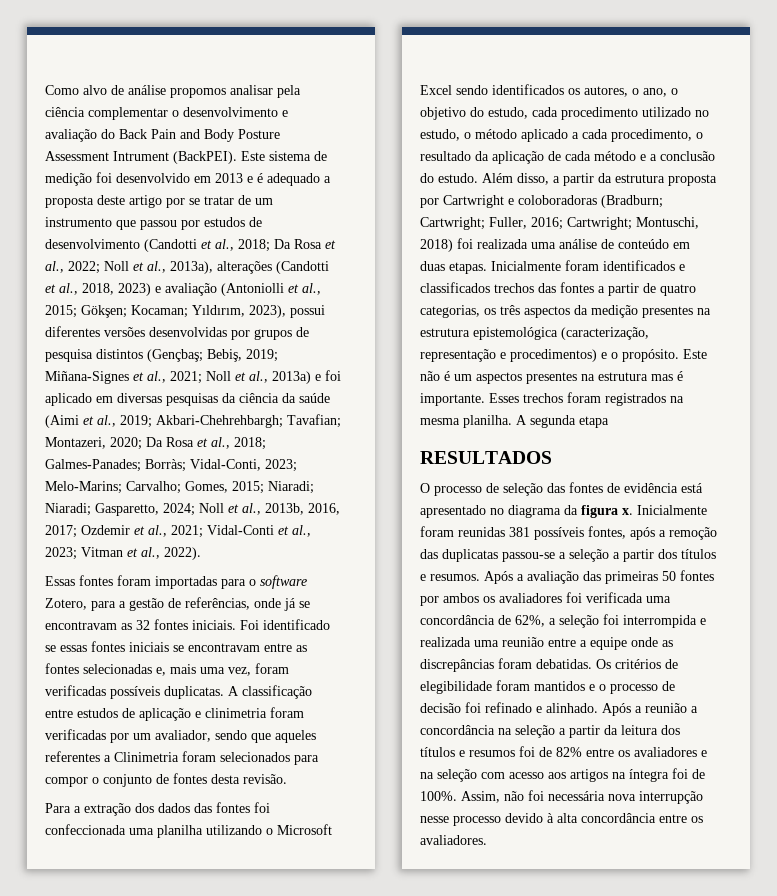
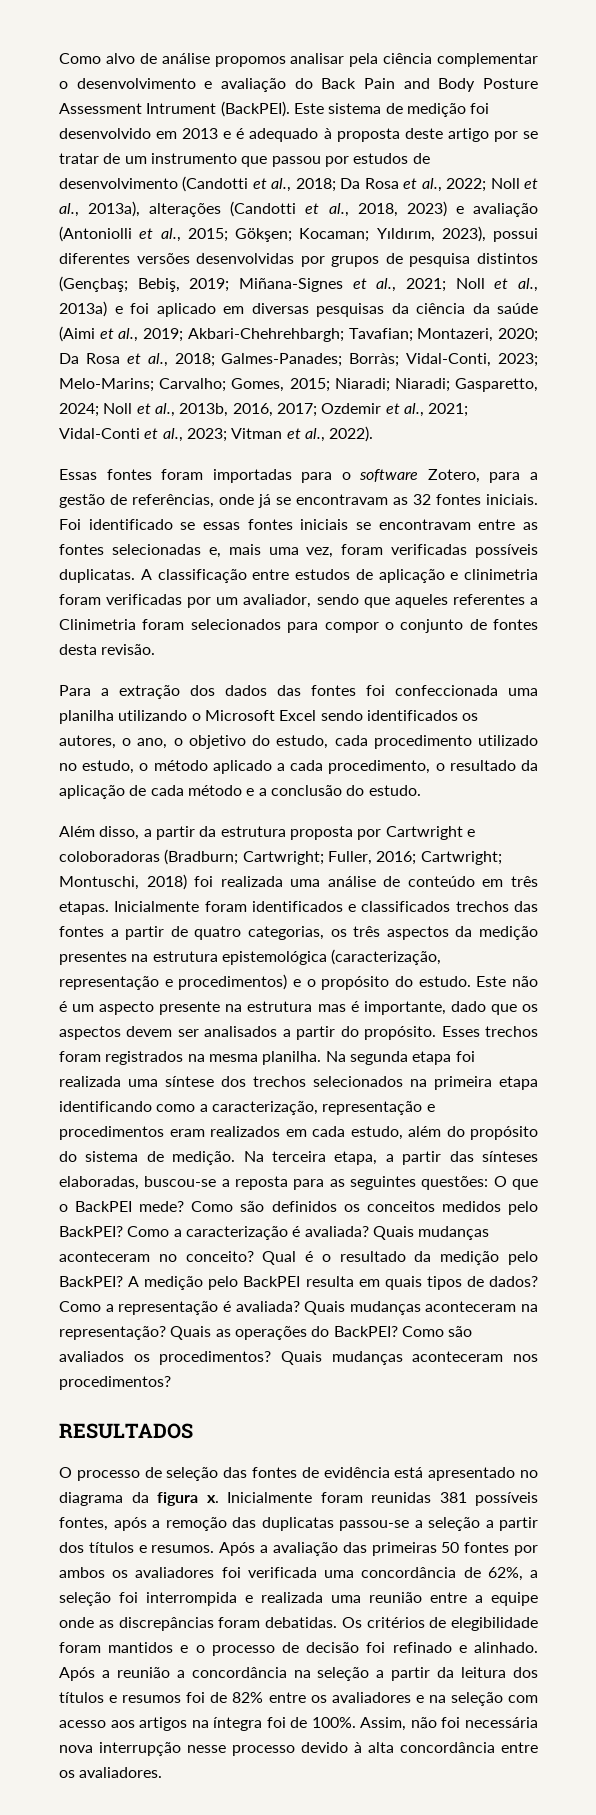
[324,176,331,183] a -> [323,128,332,139] à
(478, 178) none -> (421, 790) //
[420,261,445,271] duas -> [510,876,538,887] três
[622,349,679,362] propósito. -> [321,976,471,990] propósito do estudo.
[476,372,577,384] aspectos presentes -> [99,1001,221,1015] aspecto presente
[420,393,485,406] importante. -> [363,1001,538,1015] [59,1026,437,1040] importante, dado que os aspectos devem ser analisados a partir do propósito.
[516,415,527,425] A -> [325,1051,346,1062] Na
(609, 422) none -> [455,1051,475,1062] [59,1076,538,1090] [59,1101,435,1115] [59,1126,538,1140] [59,1151,538,1165] [59,1176,538,1190] [59,1201,538,1215] [59,1226,490,1240] [59,1251,538,1265] [59,1276,539,1290] [59,1301,538,1315] [59,1326,473,1340] [59,1351,538,1365] [59,1376,171,1390] foi realizada uma síntese dos trechos selecionados na primeira etapa identificando como a caracterização, representação e procedimentos eram realizados em cada estudo, além do propósito do sistema de medição. Na terceira etapa, a partir das sínteses elaboradas, buscou-se a reposta para as seguintes questões: O que o BackPEI mede? Como são definidos os conceitos medidos pelo BackPEI? Como a caracterização é avaliada? Quais mudanças aconteceram no conceito? Qual é o resultado da medição pelo BackPEI? A medição pelo BackPEI resulta em quais tipos de dados? Como a representação é avaliada? Quais mudanças aconteceram na representação? Quais as operações do BackPEI? Como são avaliados os procedimentos? Quais mudanças aconteceram nos procedimentos?

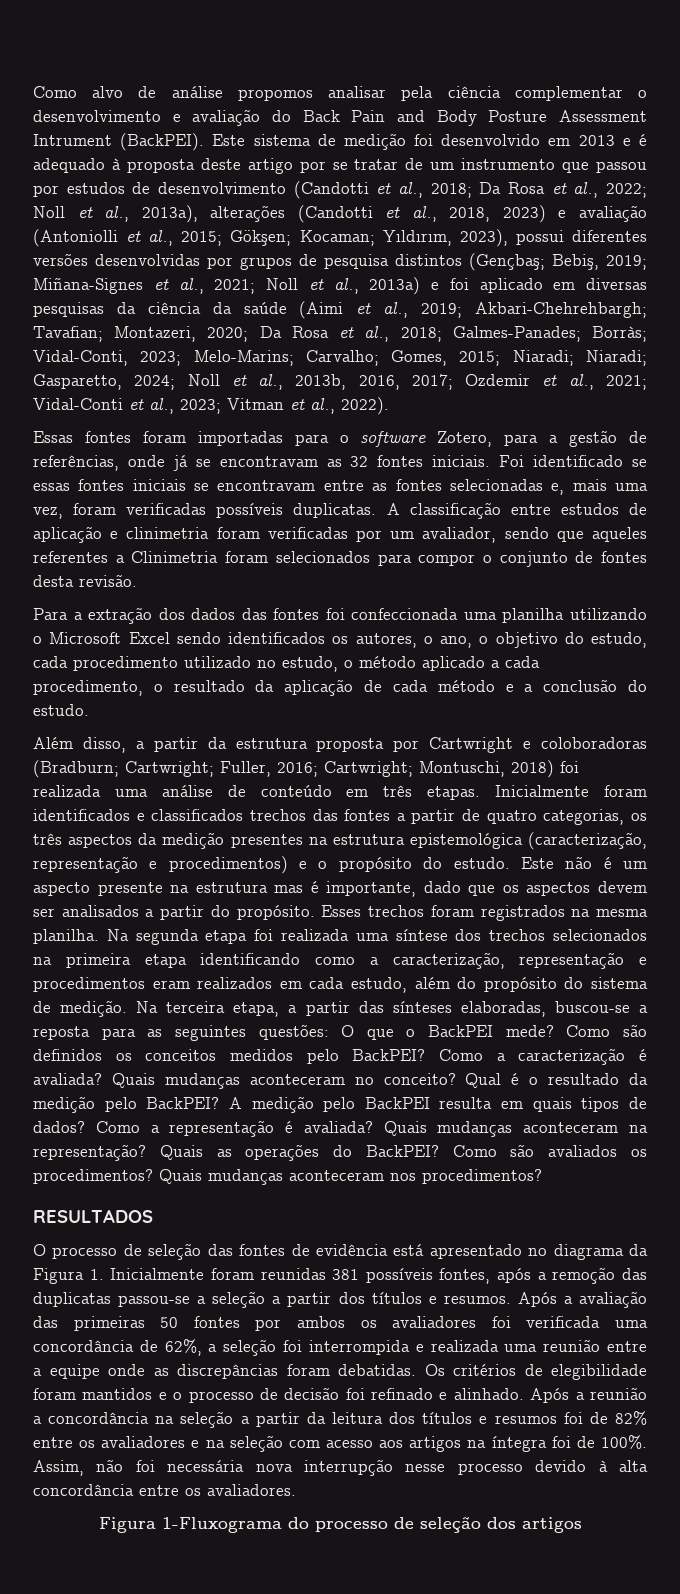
[157,1492,219,1506] figura x. -> [33,1268,104,1284] Figura 1.
(163, 1772) none -> [98,1516,582,1533] // Figura 1-Fluxograma do processo de seleção dos artigos

